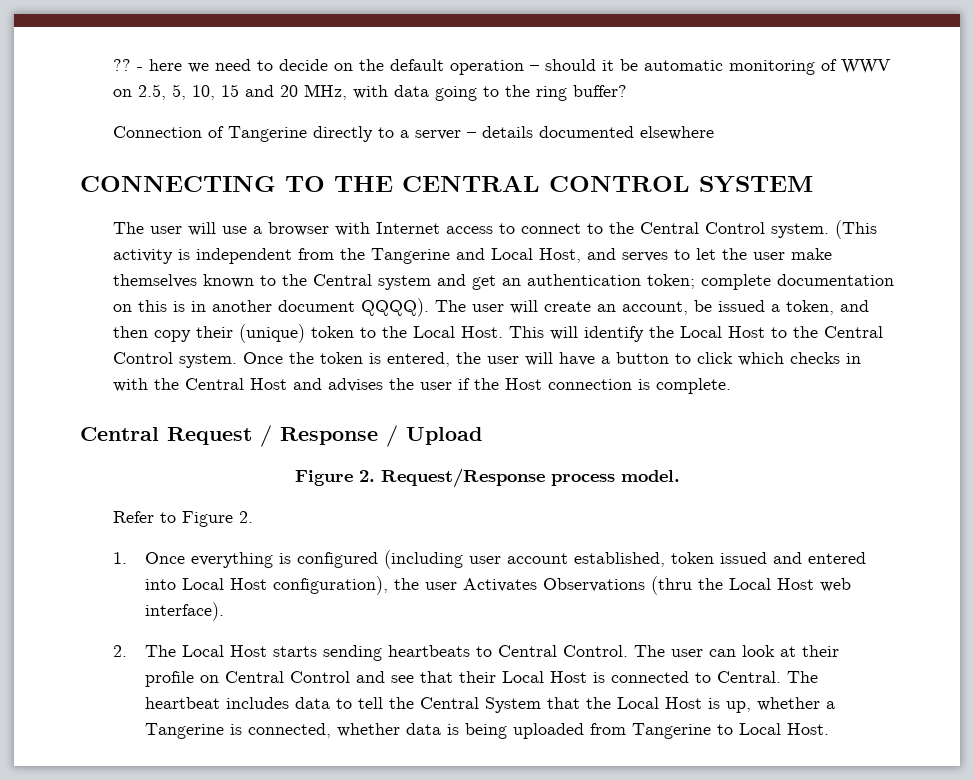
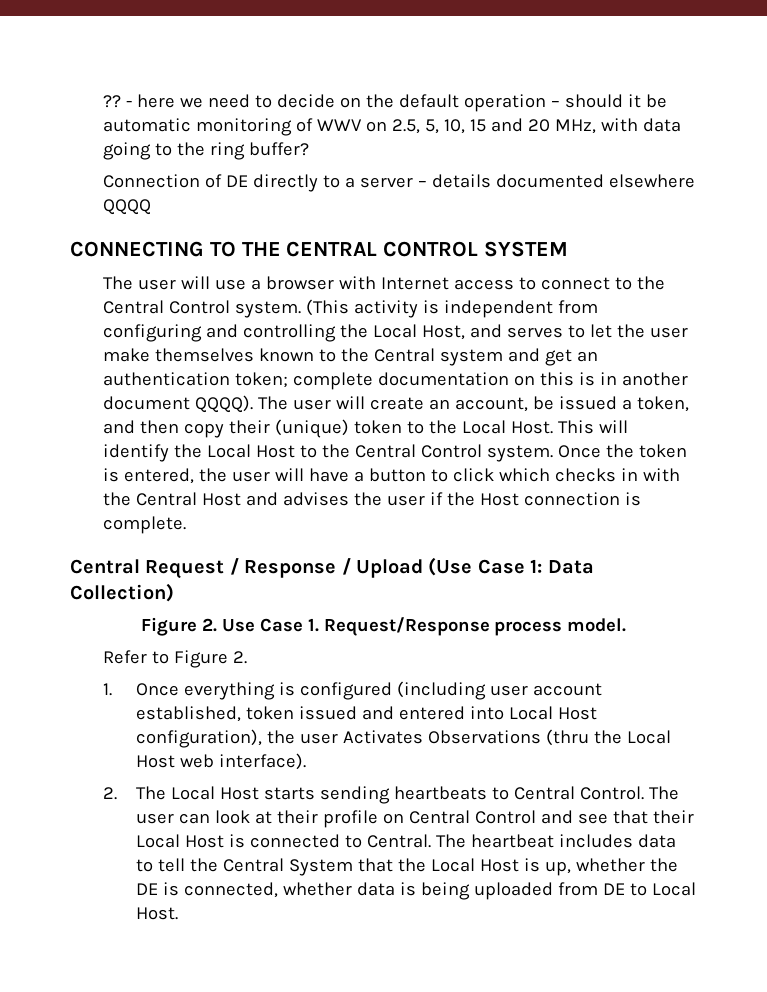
[227,126,307,142] Tangerine -> [225,175,248,187] DE
(714, 133) none -> [102,199,151,215] QQQQ
[339,248,485,264] the Tangerine and -> [102,324,368,342] configuring and controlling the
[294,470,375,486] // Figure 2. -> [428,557,594,576] [70,583,174,602] [140,617,319,636] (Use Case 1: Data Collection) // Figure 2. Use Case 1.
[826,701,836,709] [145,723,225,739] a Tangerine -> [649,858,678,872] [135,883,158,895] the DE
[632,723,712,739] Tangerine -> [602,883,625,895] DE

